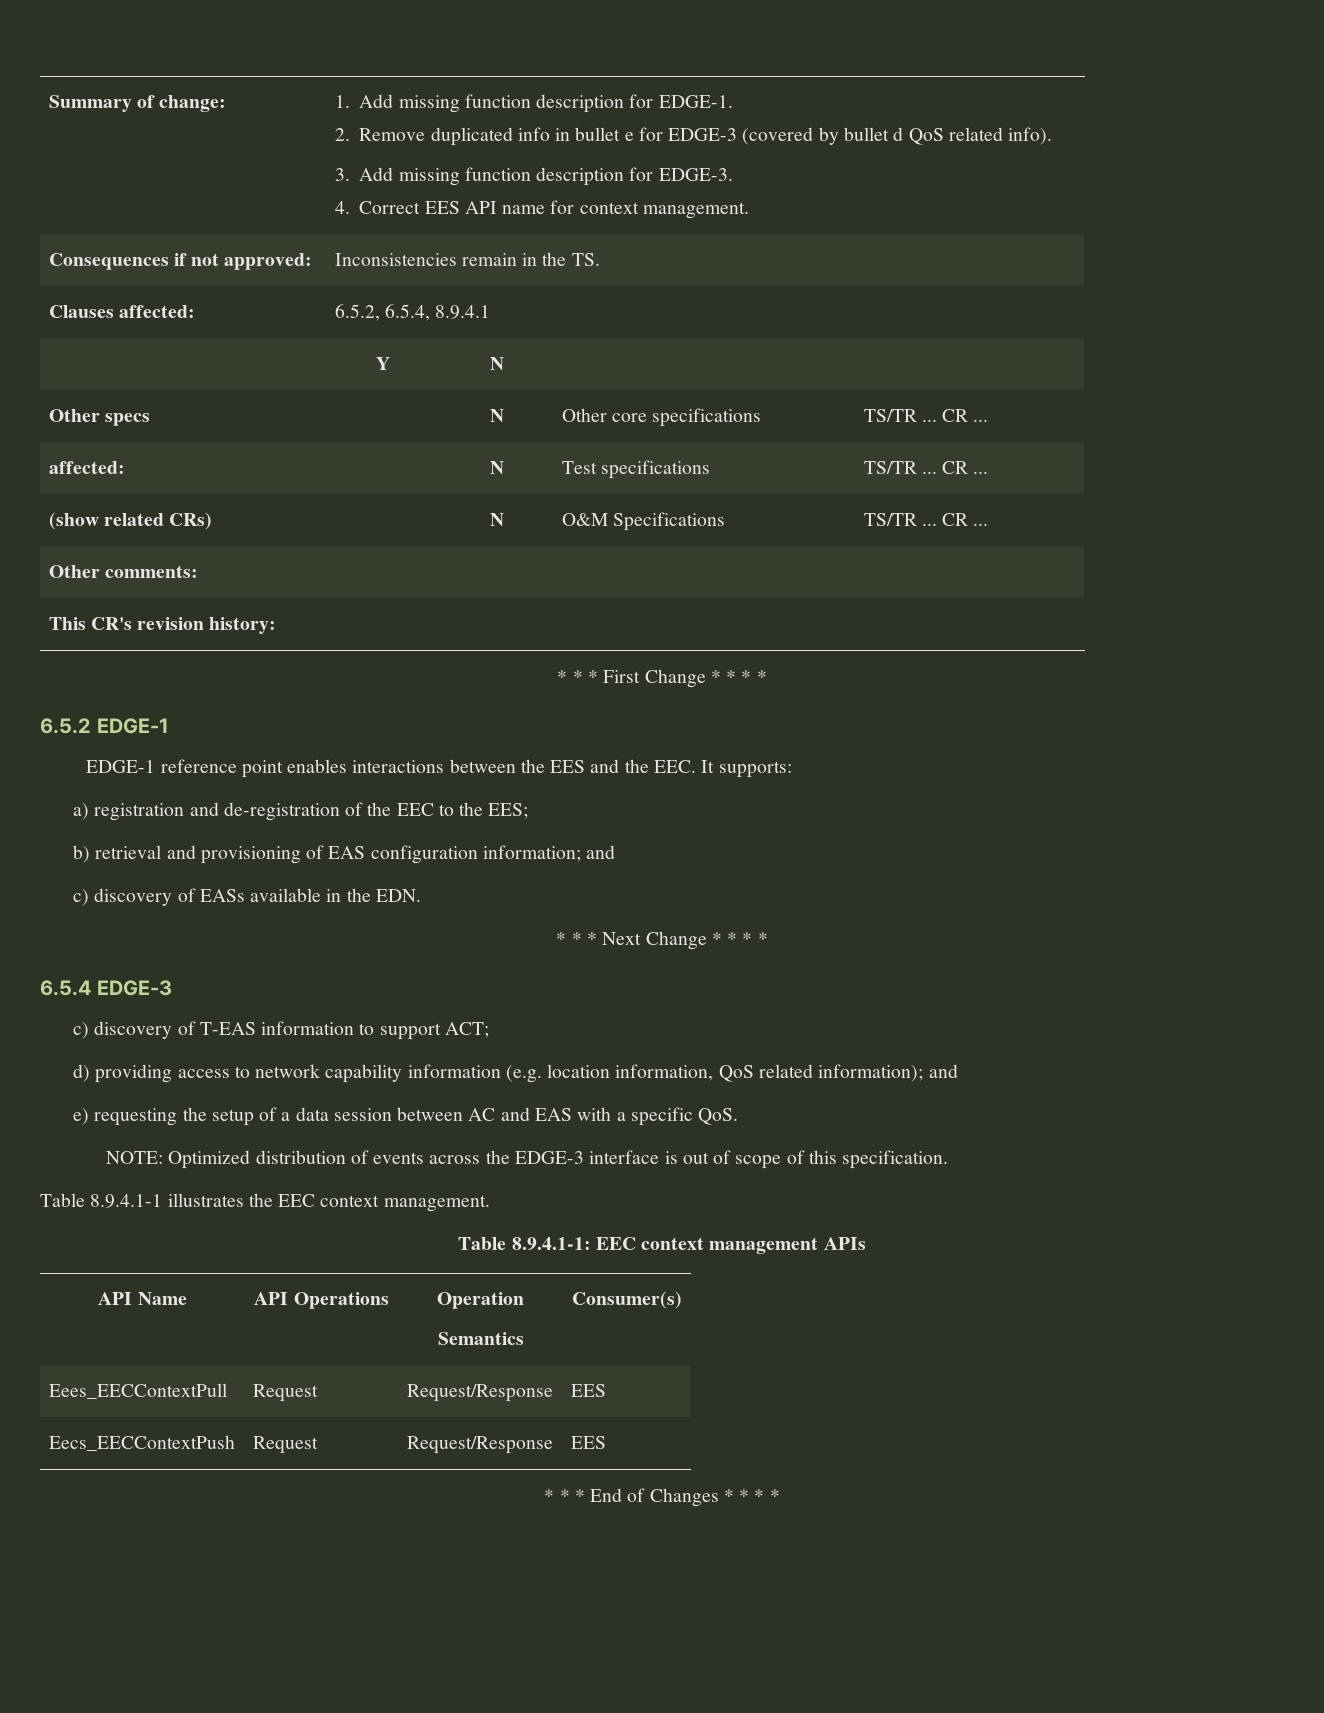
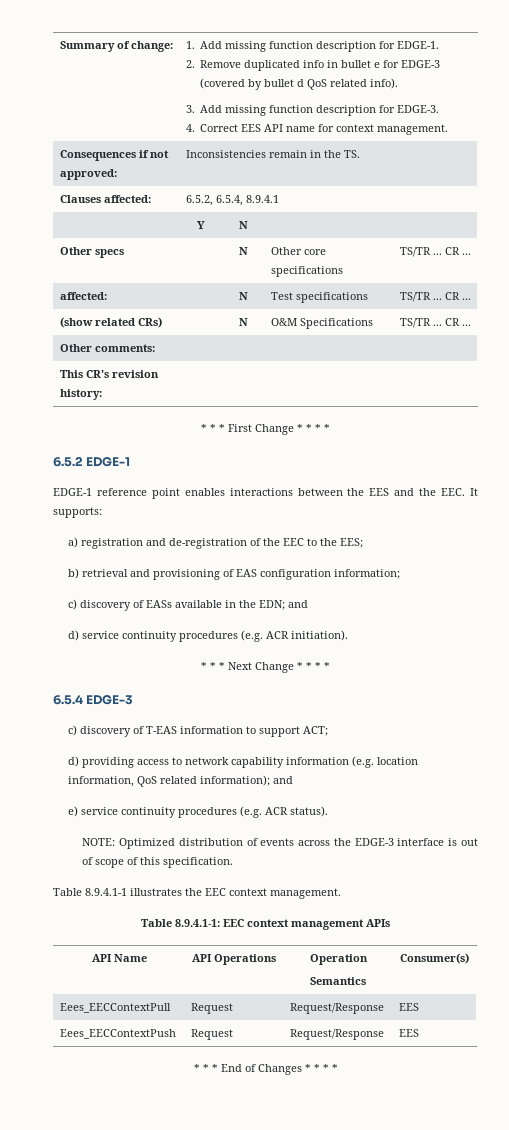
[586,845,616,859] and -> (400, 574) none
[375,889,421,902] EDN. -> [258,600,308,610] [67,630,348,642] EDN; and // d) service continuity procedures (e.g. ACR initiation).
[94,1107,739,1126] requesting the setup of a data session between AC and EAS with a specific QoS. -> [80,806,328,818] service continuity procedures (e.g. ACR status).
[48,1435,235,1451] Eecs_EECContextPush -> [59,1029,176,1039] Eees_EECContextPush

